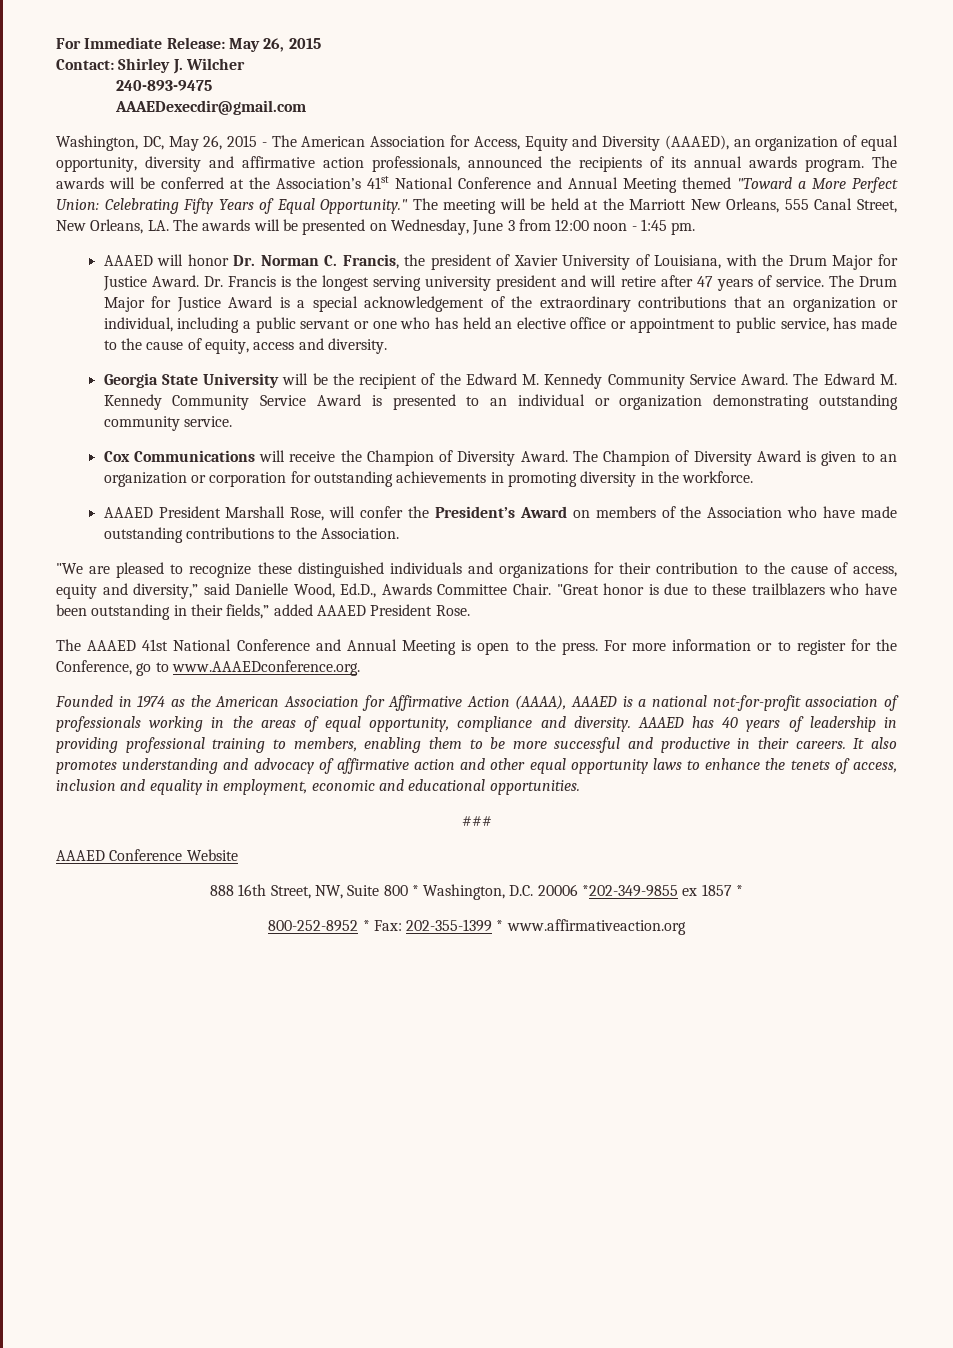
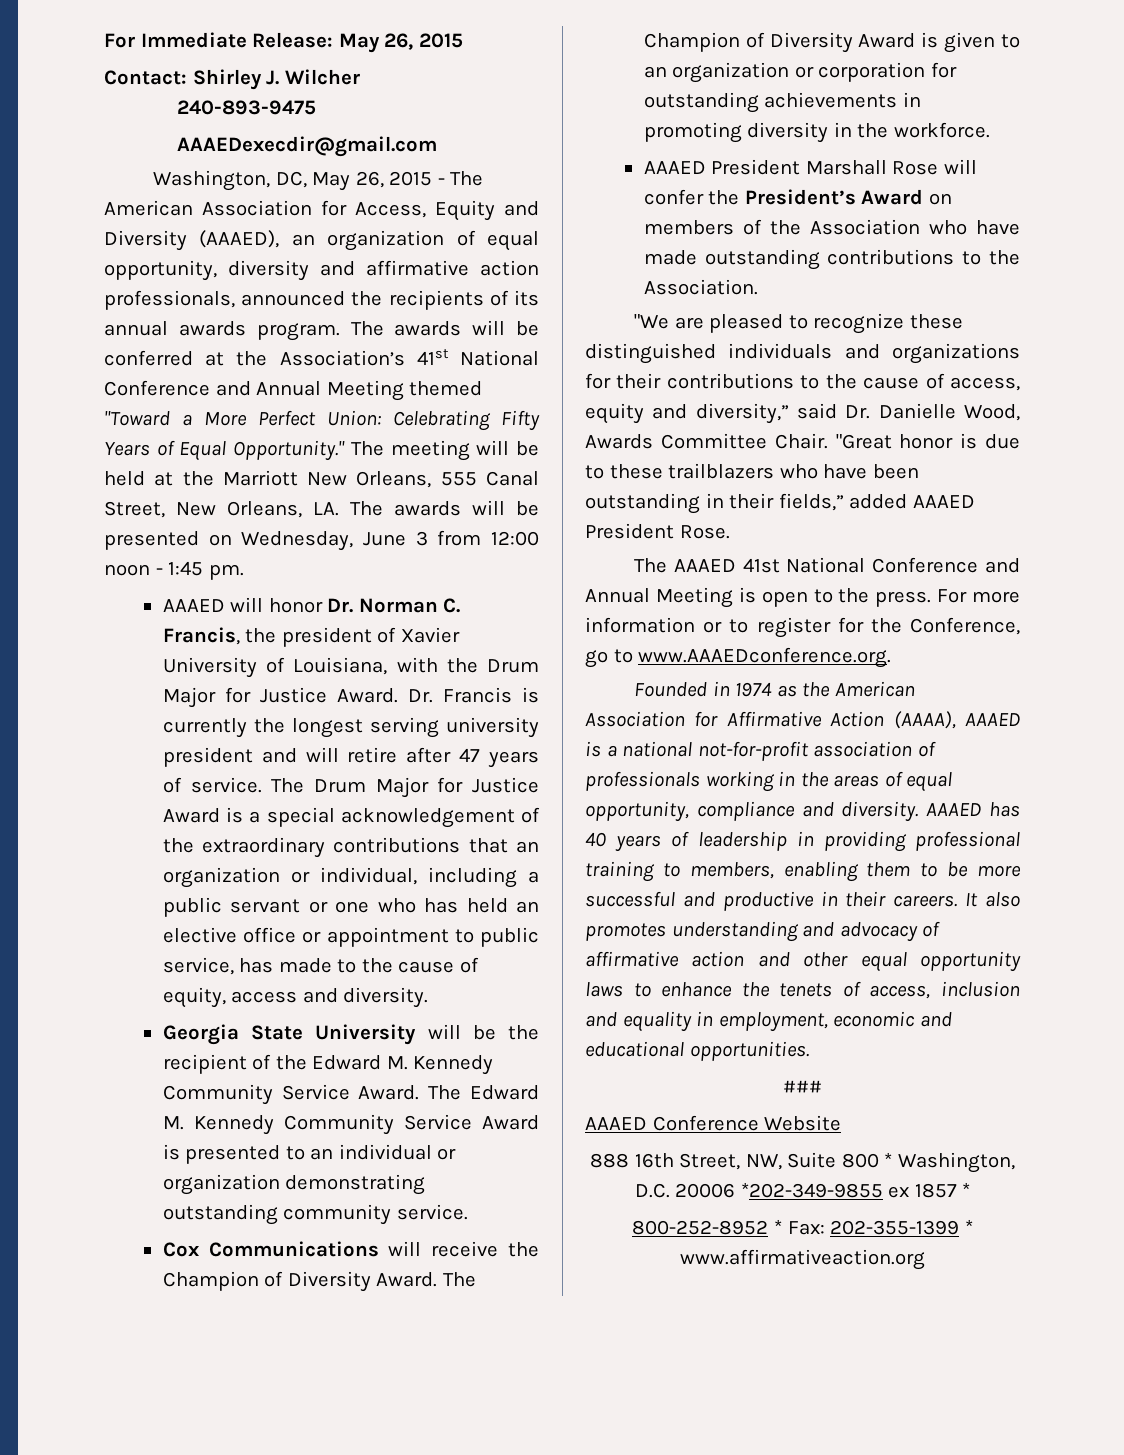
(291, 281) none -> [162,718,247,738] currently
[290,507,325,521] Rose, -> [892,161,939,175] Rose
[656,562,739,574] contribution -> [666,373,794,389] contributions
(230, 589) none -> [845,405,871,419] Dr.
[340,583,377,598] Ed.D., -> (1020, 412) none

